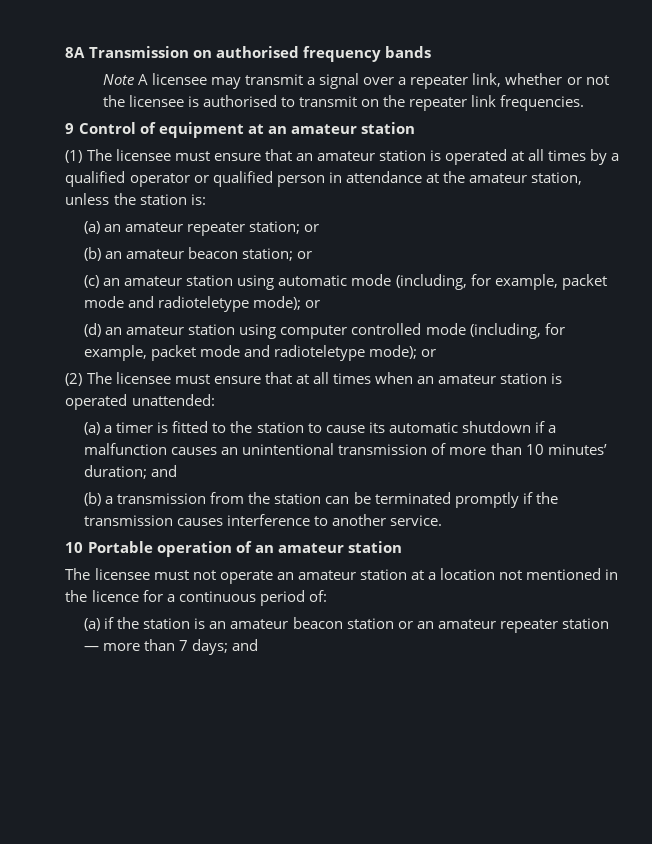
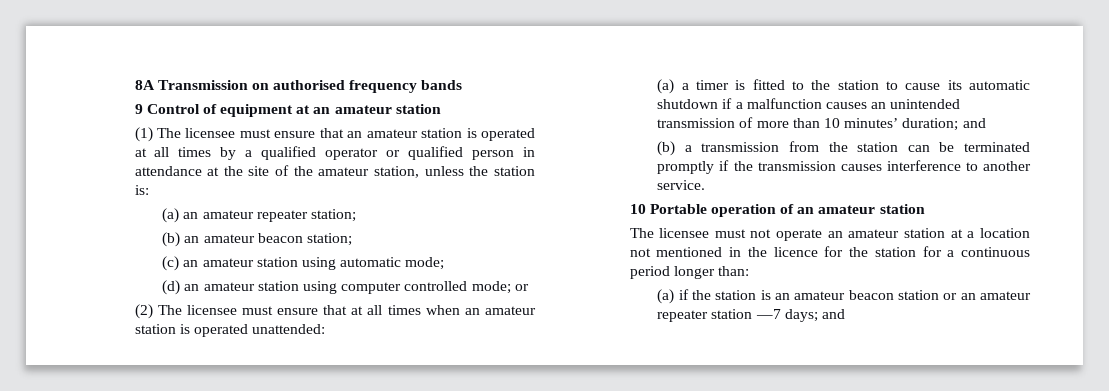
[102,73,609,89] [102,95,585,111] // Note A licensee may transmit a signal over a repeater link, whether or not the licensee is authorised to transmit on the repeater link frequencies. -> (463, 85) none
(465, 177) none -> [248,165,313,176] site of the
[304,224,320,232] or -> (357, 215) none
[297,251,313,259] or -> (353, 239) none
[351,274,607,290] [84,296,321,312] mode (including, for example, packet mode and radioteletype mode); or -> [405,257,445,270] mode;
[425,323,565,339] [84,345,418,361] mode (including, for example, packet mode and radioteletype mode); -> [471,281,511,294] mode;
[242,443,335,455] unintentional -> [890,99,961,109] unintended
(163, 596) none -> [849,246,942,257] the station for
[308,590,327,602] of: -> [673,266,749,279] longer than:
[84,639,189,651] — more than 7 -> [755,309,781,319] —7

